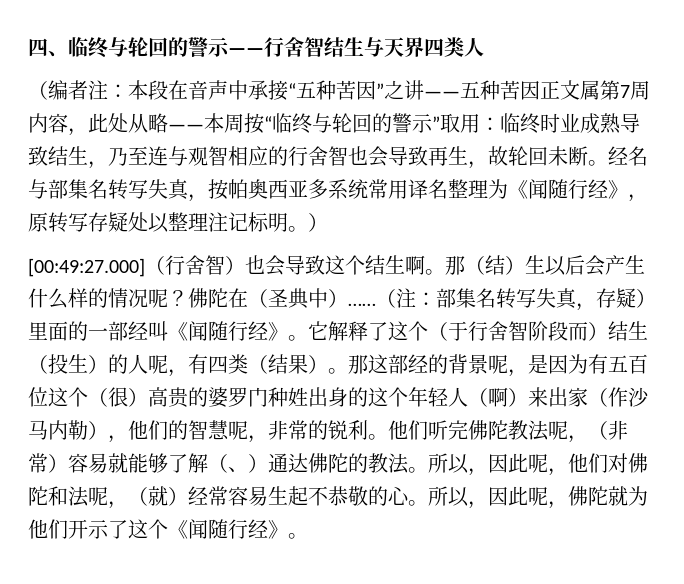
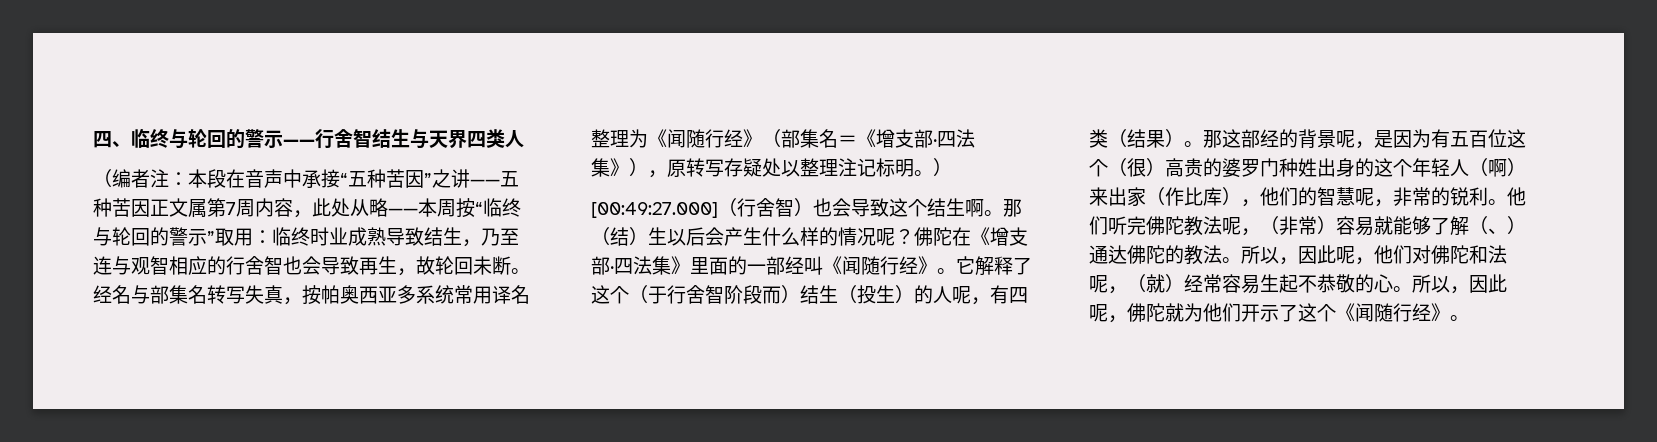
(628, 189) none -> [762,129,975,148] [591,158,648,177] （部集名＝《增支部·四法集》）
[248,288,656,311] （圣典中）……（注：部集名转写失真，存疑） -> [971,227,1028,246] [591,256,690,275] 《增支部·四法集》
[628,387,649,407] [28,420,88,440] 沙马内勒 -> [1184,187,1222,206] 比库

